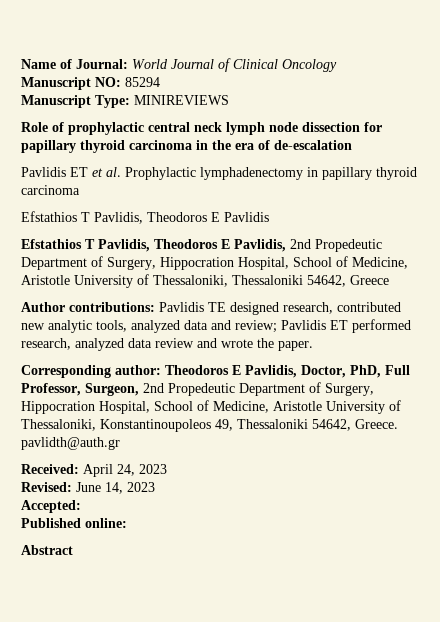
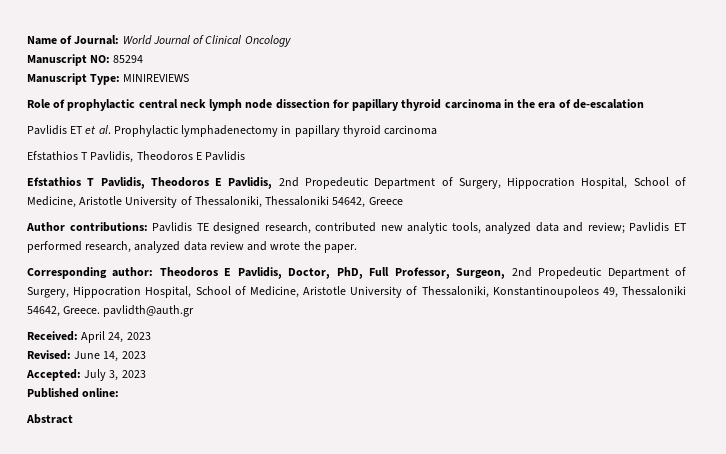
(81, 506) none -> [84,369,146,381] July 3, 2023

